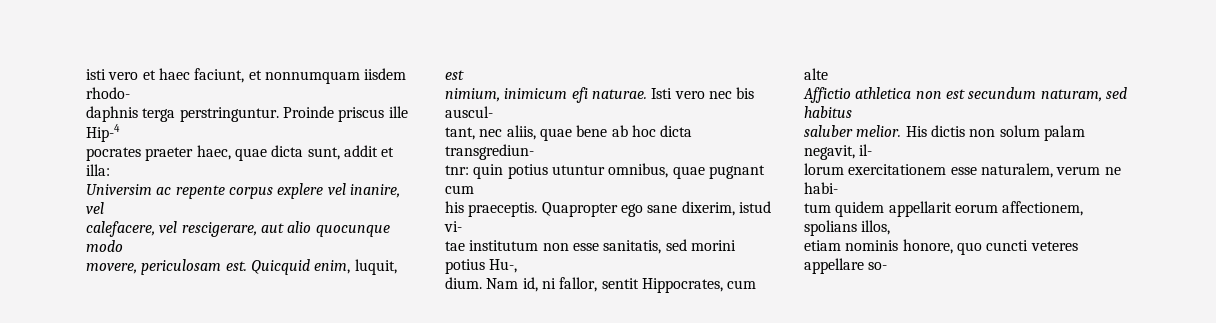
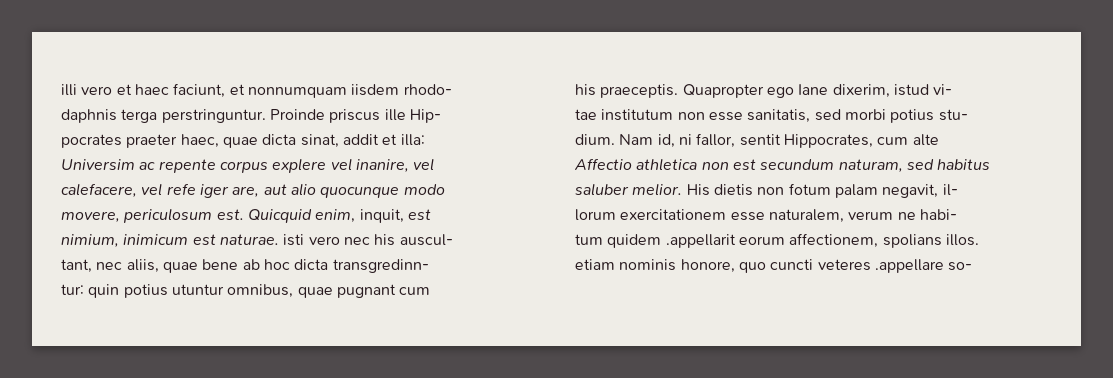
[86,69,106,80] isti -> [61,84,77,96] illi
[86,124,120,142] Hip-4 -> [409,109,441,123] Hip-
[307,147,340,160] sunt, -> [300,134,339,148] sinat,
[181,222,257,237] rescigerare, -> [166,183,260,198] refe iger are,
[141,259,222,275] periculosam -> [123,208,213,223] periculosum
[354,259,397,275] luquit, -> [359,209,404,223] inquit,
[571,87,673,103] efi naturae. Isti -> [192,234,305,246] est naturae. isti
[736,87,755,99] bis -> [374,234,396,246] his
[445,144,534,160] [445,165,469,175] transgrediun- // tnr: -> [332,259,429,273] [61,284,84,295] transgredinn- // tur:
[647,205,678,213] sane -> [798,84,829,95] Iane
[690,240,736,251] [445,259,518,274] morini potius Hu-, -> [844,109,968,123] morbi potius stu-
[803,87,851,103] Affictio -> [574,158,632,170] Affectio
[930,125,1040,137] dictis non solum -> [713,183,831,196] dietis non fotum
[888,201,952,217] appellarit -> [665,234,736,248] .appellarit
[861,220,891,235] illos, -> [945,234,979,246] illos.
[804,258,864,274] appellare -> [874,259,944,273] .appellare

